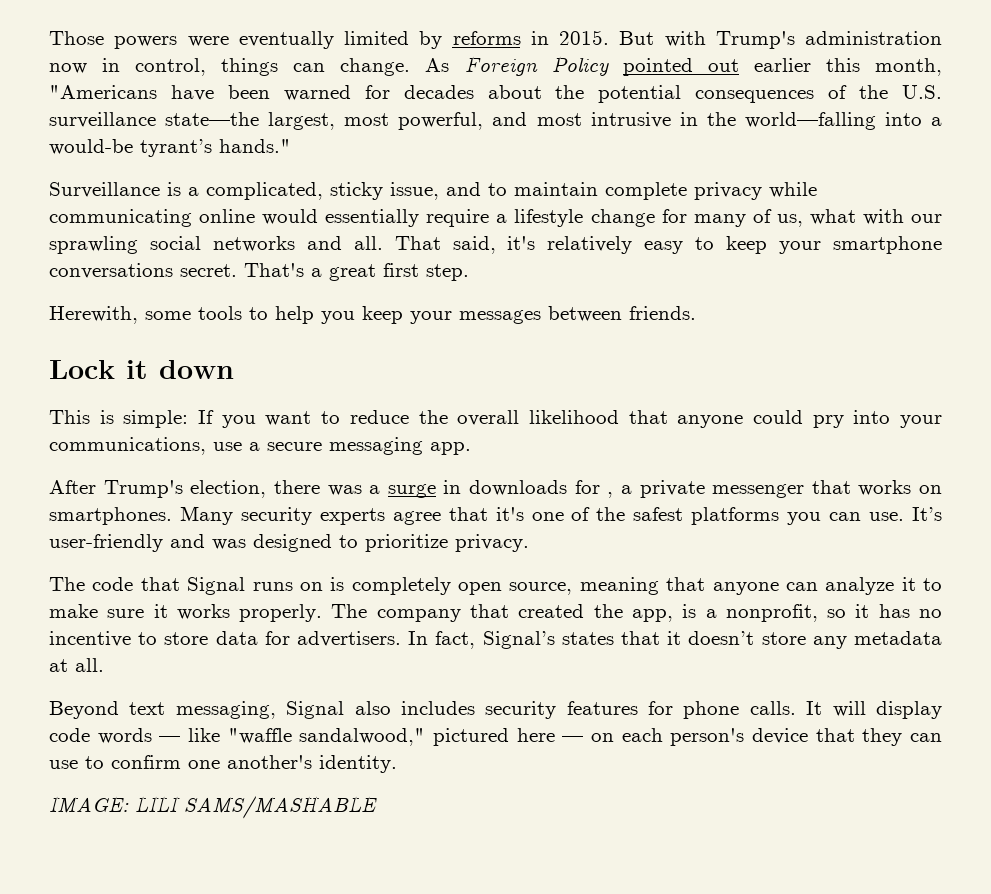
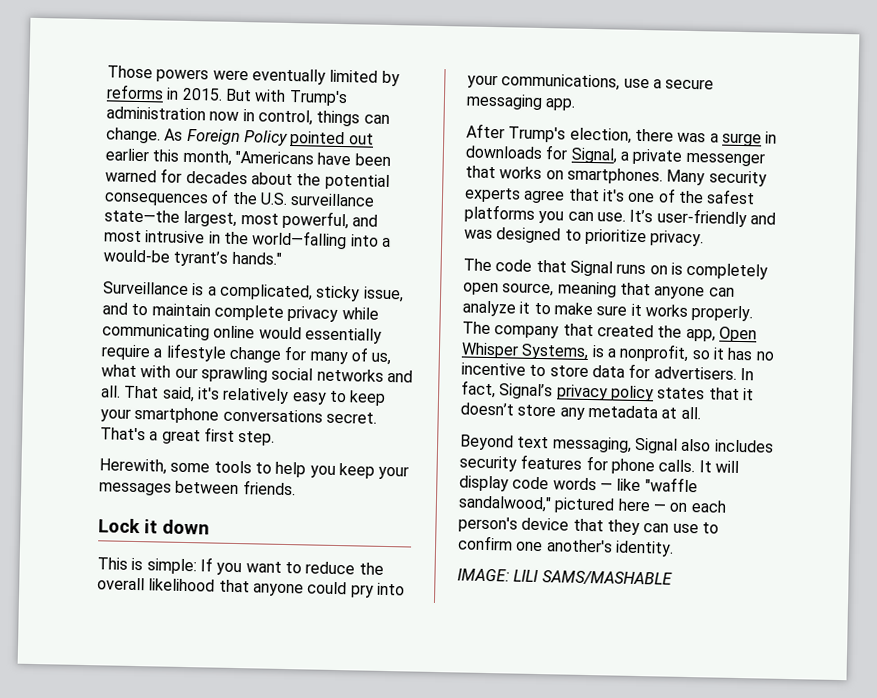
[607,492,614,498] , -> [570,147,618,164] Signal,
(673, 615) none -> [718,326,757,343] [461,342,590,360] Open Whisper Systems,
(555, 640) none -> [556,384,654,402] privacy policy

